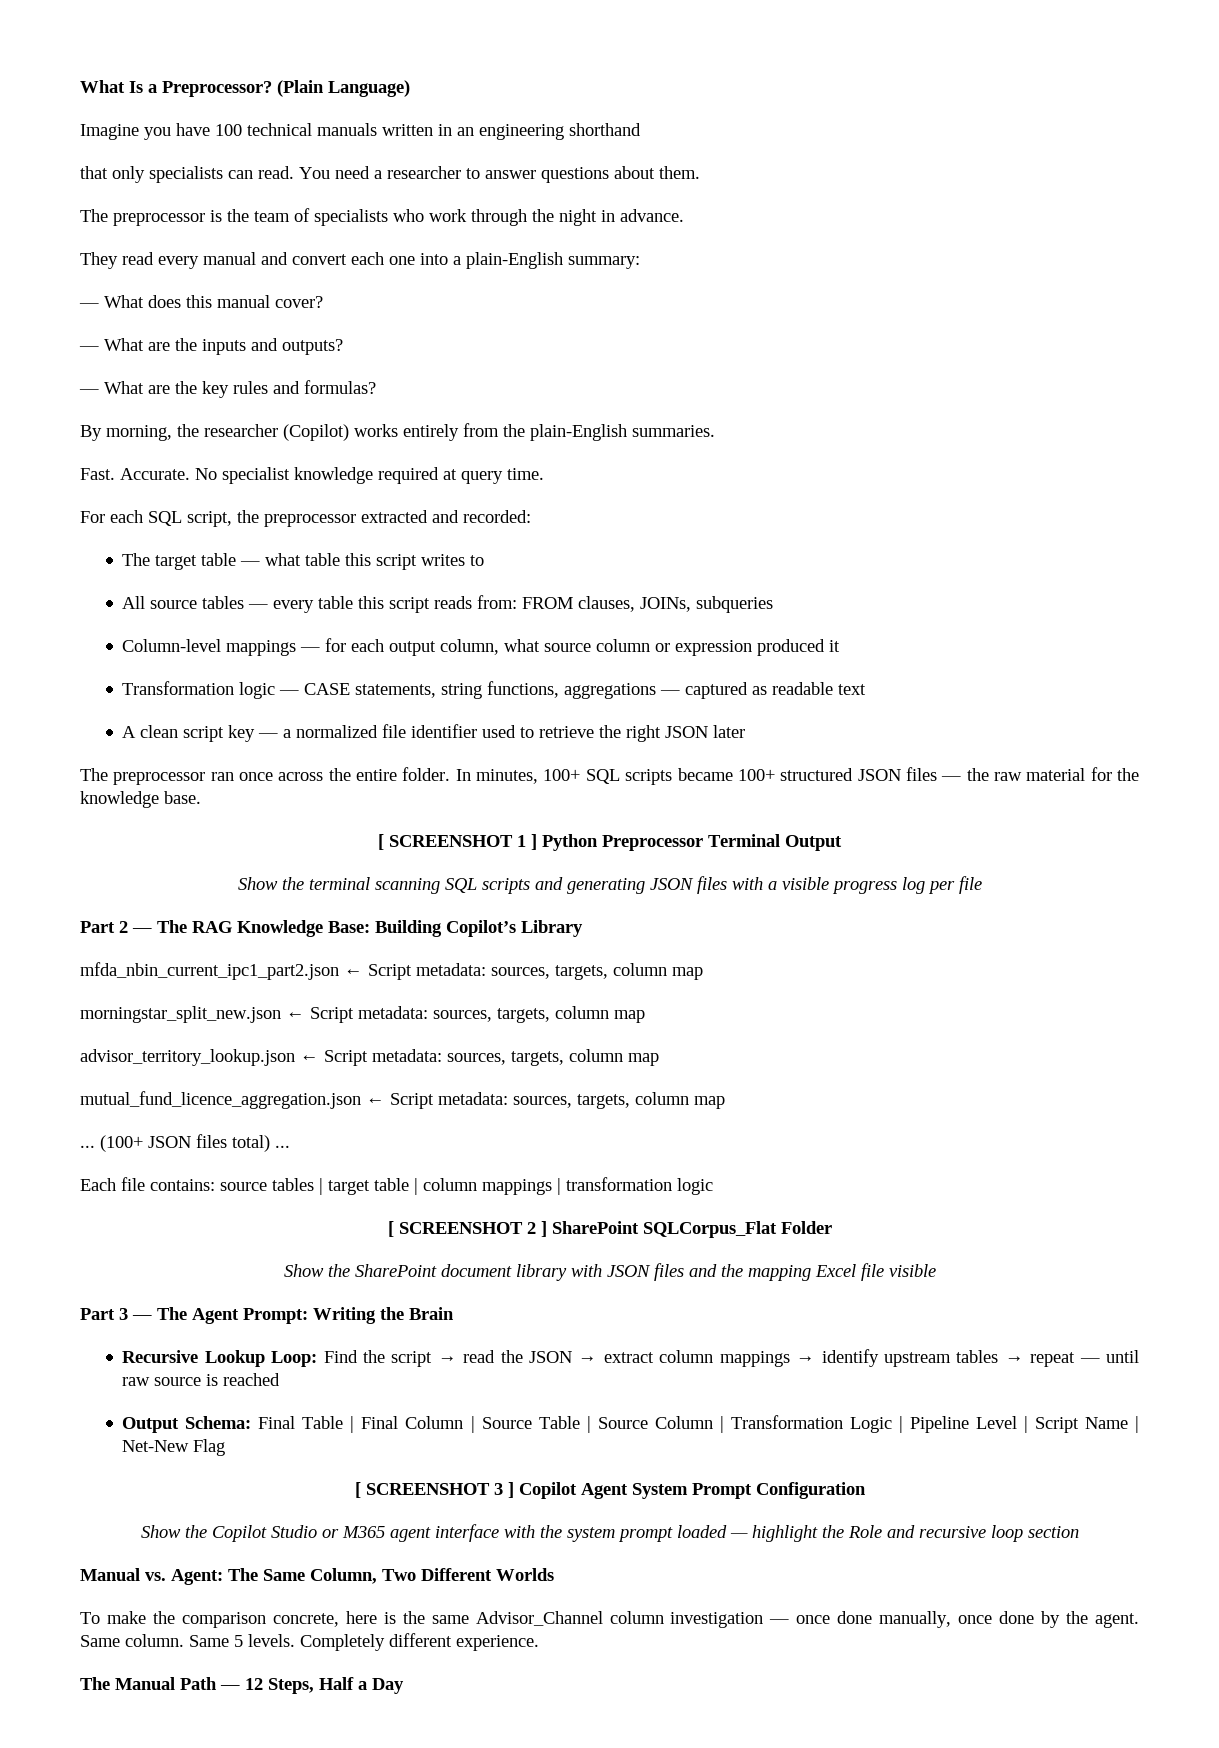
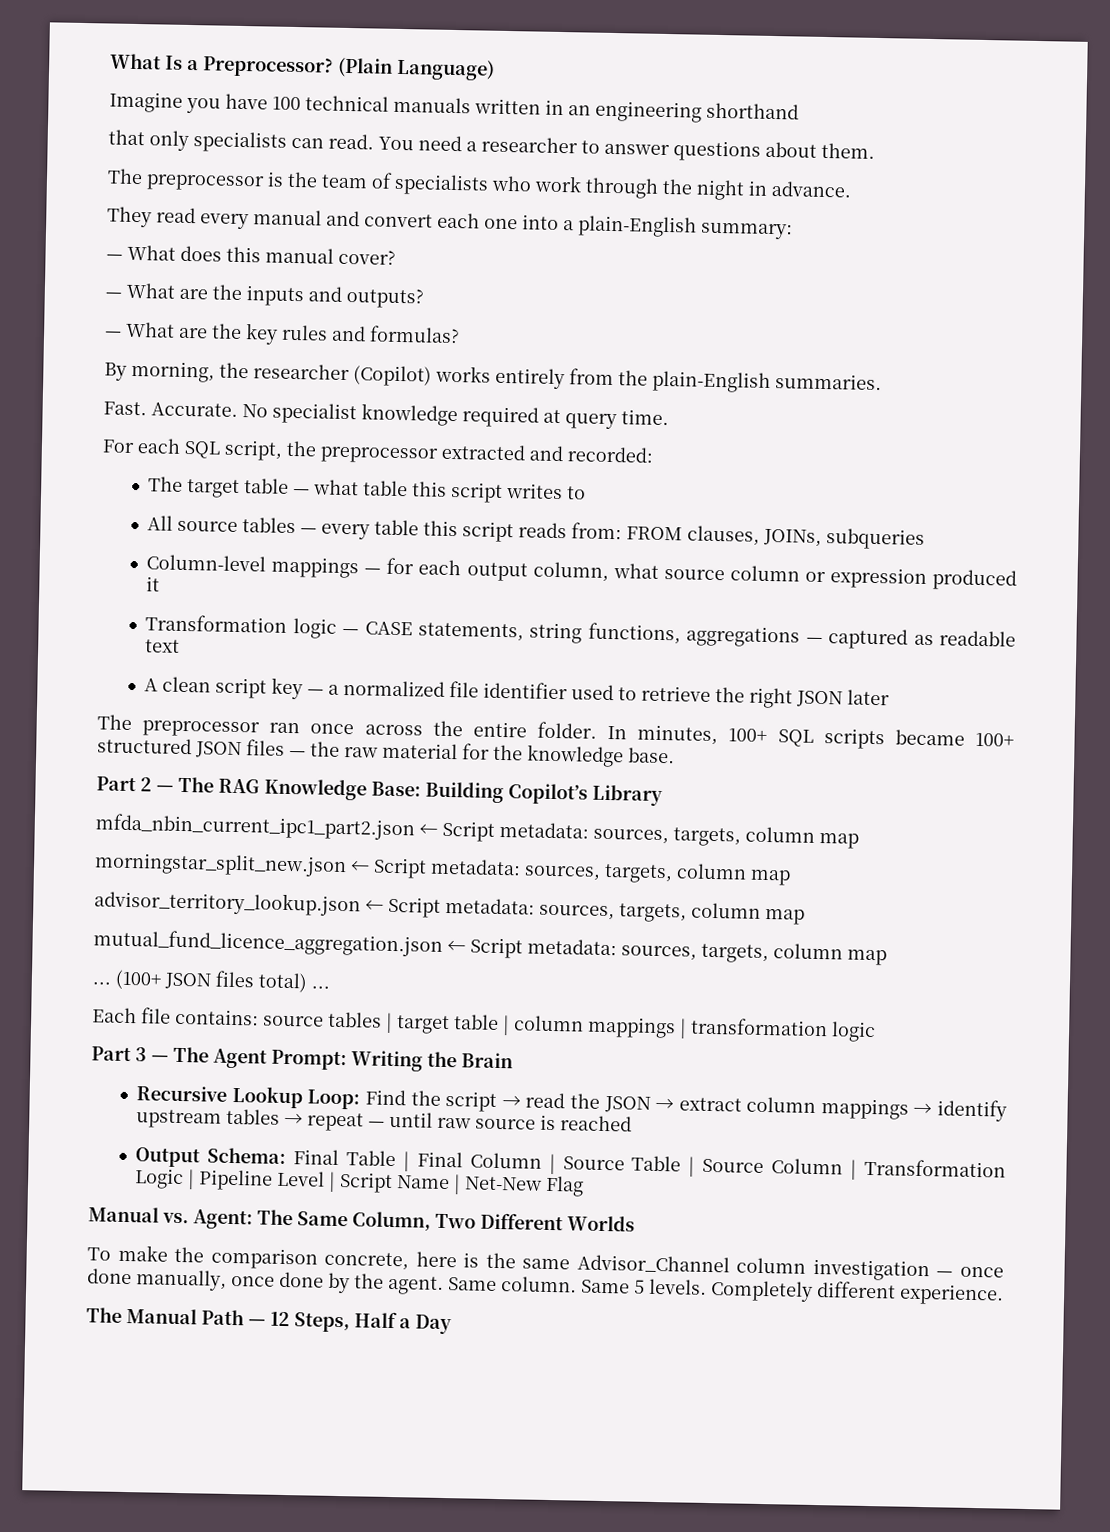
[378,834,842,851] [237,876,982,894] // [ SCREENSHOT 1 ] Python Preprocessor Terminal Output // Show the terminal scanning SQL scripts and generating JSON files with a visible progress log per file -> (675, 755) none
[387,1221,832,1238] [283,1263,936,1281] // [ SCREENSHOT 2 ] SharePoint SQLCorpus_Flat Folder // Show the SharePoint document library with JSON files and the mapping Excel file visible -> (876, 1032) none
[354,1482,866,1499] [140,1524,1079,1542] // [ SCREENSHOT 3 ] Copilot Agent System Prompt Configuration // Show the Copilot Studio or M365 agent interface with the system prompt loaded — highlight the Role and recursive loop section -> (585, 1186) none

